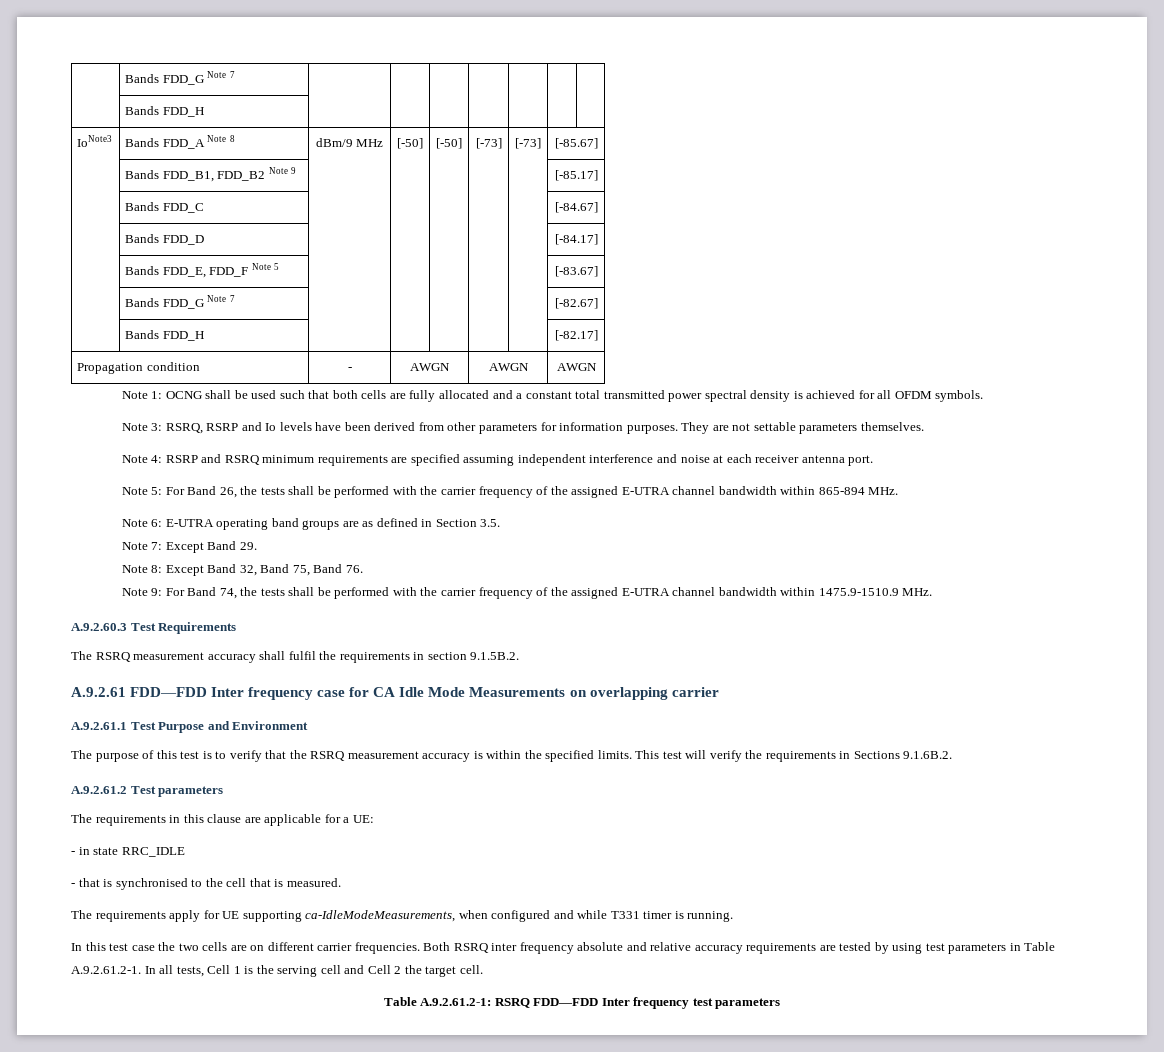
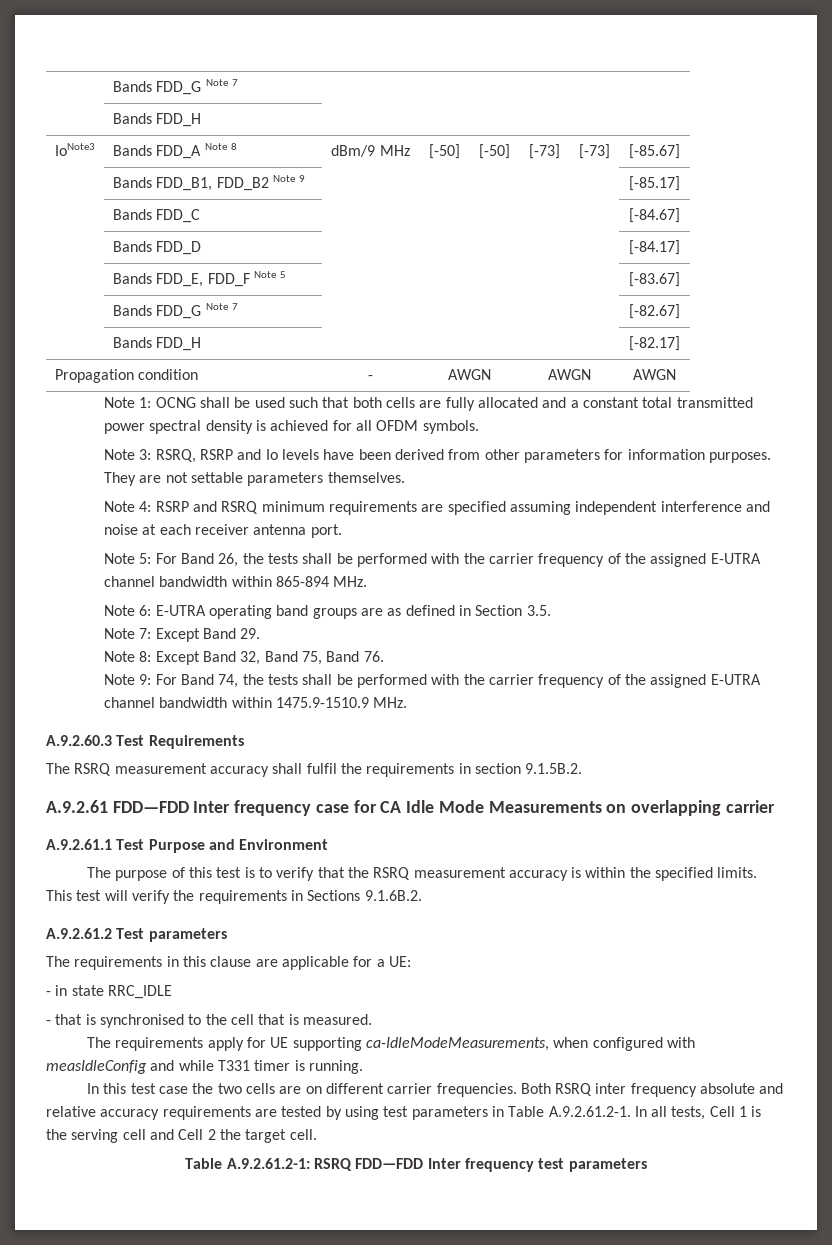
(551, 916) none -> [666,1037,695,1048] [46,1060,147,1074] with measIdleConfig

